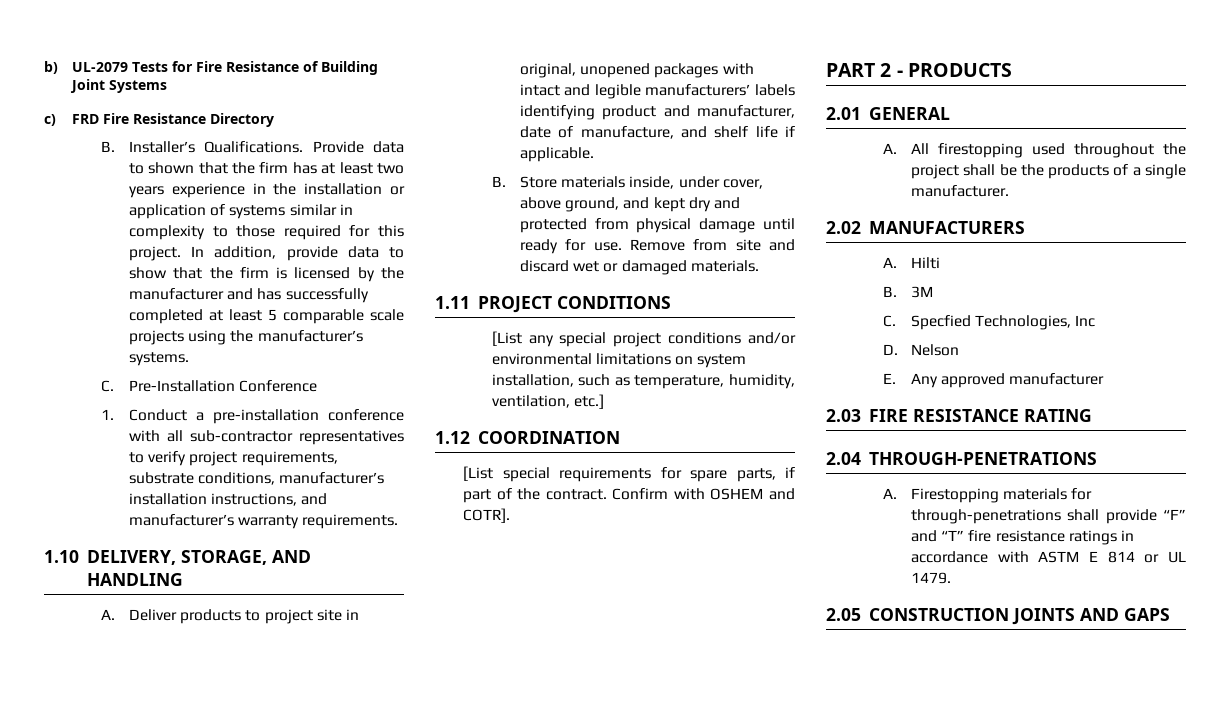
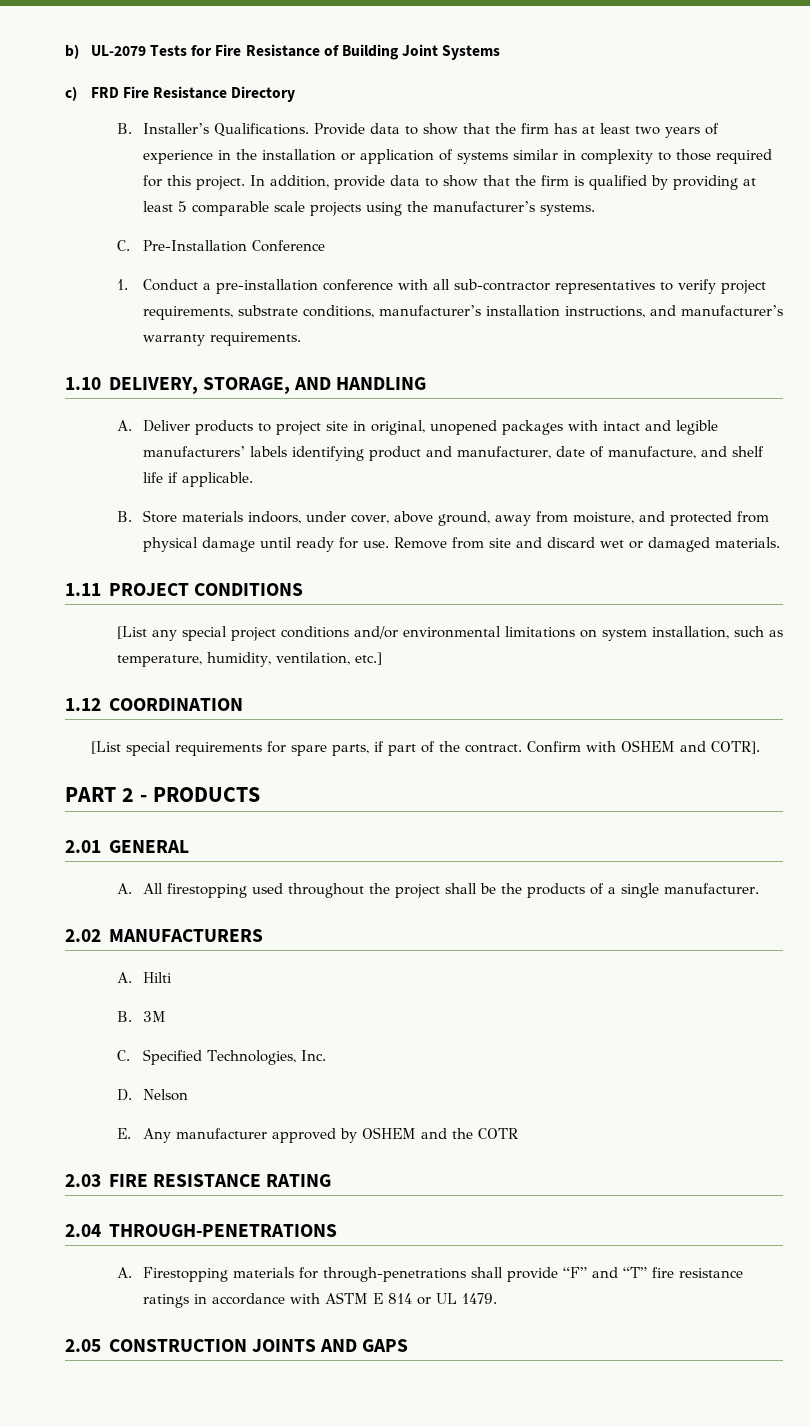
[148,162,195,174] shown -> [422,123,458,135] show
(164, 192) none -> [704,123,719,135] of
[294,267,404,282] [128,288,369,303] [128,309,203,324] licensed by the manufacturer and has successfully completed -> [588,175,738,190] qualified by providing
[629,176,675,189] inside, -> [247,511,301,524] indoors,
[623,197,711,212] and kept dry -> [494,511,634,526] away from moisture,
[910,315,1096,330] Specfied Technologies, Inc -> [142,1049,326,1065] Specified Technologies, Inc.
[941,373,1105,388] approved manufacturer -> [175,1127,518,1143] manufacturer approved by OSHEM and the COTR

